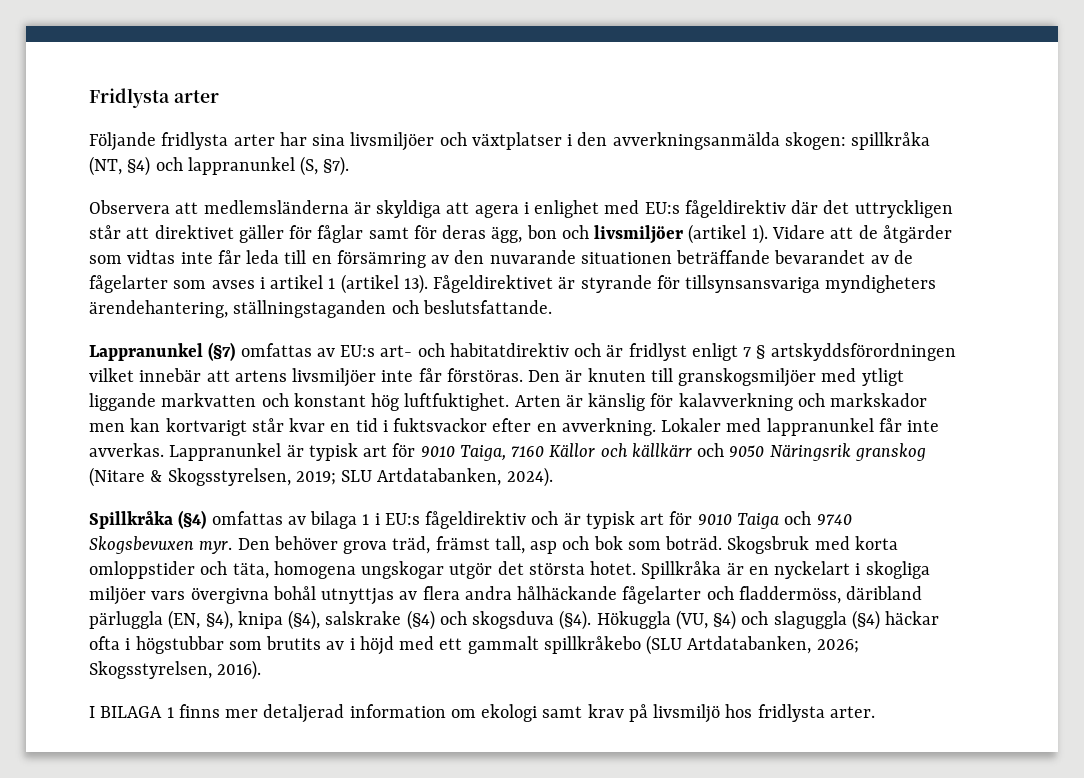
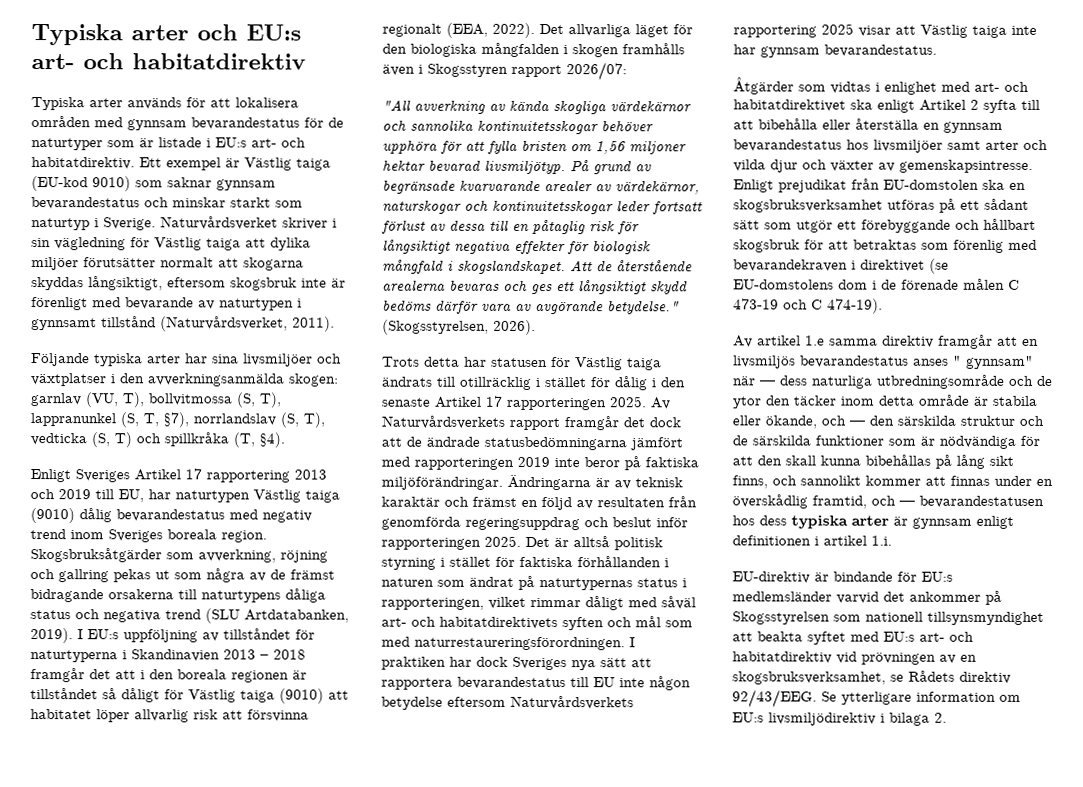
[89,88,219,108] Fridlysta arter -> [31,24,301,46] [31,53,306,70] [31,97,299,111] [31,116,344,131] [31,137,306,151] [31,157,331,171] [31,176,276,192] [31,197,303,210] [31,216,337,231] [31,237,311,251] [31,257,304,271] [31,276,346,291] [31,297,302,311] [31,316,335,332] Typiska arter och EU:s art- och habitatdirektiv // Typiska arter används för att lokalisera områden med gynnsam bevarandestatus för de naturtyper som är listade i EU:s art- och habitatdirektiv. Ett exempel är Västlig taiga (EU-kod 9010) som saknar gynnsam bevarandestatus och minskar starkt som naturtyp i Sverige. Naturvårdsverket skriver i sin vägledning för Västlig taiga att dylika miljöer förutsätter normalt att skogarna skyddas långsiktigt, eftersom skogsbruk inte är förenligt med bevarande av naturtypen i gynnsamt tillstånd (Naturvårdsverket, 2011).
[161,132,229,150] fridlysta -> [94,353,143,367] typiska
[851,132,931,150] [89,156,350,176] [89,200,953,218] [89,224,952,244] [89,250,913,268] [89,274,937,294] [89,300,552,318] [89,342,956,361] [89,368,904,387] [89,393,928,411] [89,418,940,436] [89,443,926,461] [89,467,553,487] [89,510,852,529] [89,536,898,554] [89,561,930,579] [89,586,923,605] [89,610,940,630] [89,635,859,655] [89,660,262,680] [89,704,875,723] spillkråka (NT, §4) och lappranunkel (S, §7). // Observera att medlemsländerna är skyldiga att agera i enlighet med EU:s fågeldirektiv där det uttryckligen står att direktivet gäller för fåglar samt för deras ägg, bon och livsmiljöer (artikel 1). Vidare att de åtgärder som vidtas inte får leda till en försämring av den nuvarande situationen beträffande bevarandet av de fågelarter som avses i artikel 1 (artikel 13). Fågeldirektivet är styrande för tillsynsansvariga myndigheters ärendehantering, ställningstaganden och beslutsfattande. // Lappranunkel (§7) omfattas av EU:s art- och habitatdirektiv och är fridlyst enligt 7 § artskyddsförordningen vilket innebär att artens livsmiljöer inte får förstöras. Den är knuten till granskogsmiljöer med ytligt liggande markvatten och konstant hög luftfuktighet. Arten är känslig för kalavverkning och markskador men kan kortvarigt står kvar en tid i fuktsvackor efter en avverkning. Lokaler med lappranunkel får inte avverkas. Lappranunkel är typisk art för 9010 Taiga, 7160 Källor och källkärr och 9050 Näringsrik granskog (Nitare & Skogsstyrelsen, 2019; SLU Artdatabanken, 2024). // Spillkråka (§4) omfattas av bilaga 1 i EU:s fågeldirektiv och är typisk art för 9010 Taiga och 9740 Skogsbevuxen myr. Den behöver grova träd, främst tall, asp och bok som boträd. Skogsbruk med korta omloppstider och täta, homogena ungskogar utgör det största hotet. Spillkråka är en nyckelart i skogliga miljöer vars övergivna bohål utnyttjas av flera andra hålhäckande fågelarter och fladdermöss, däribland pärluggla (EN, §4), knipa (§4), salskrake (§4) och skogsduva (§4). Hökuggla (VU, §4) och slaguggla (§4) häckar ofta i högstubbar som brutits av i höjd med ett gammalt spillkråkebo (SLU Artdatabanken, 2026; Skogsstyrelsen, 2016). // I BILAGA 1 finns mer detaljerad information om ekologi samt krav på livsmiljö hos fridlysta arter. -> [30,392,282,408] [30,412,325,428] [30,432,285,448] [30,468,327,483] [30,489,340,503] [30,508,312,524] [30,529,267,543] [30,548,328,563] [30,568,335,583] [30,588,326,603] [30,608,349,624] [30,628,315,644] [30,649,306,663] [30,668,307,683] [30,688,349,704] [30,709,309,723] [382,22,693,38] [382,42,685,58] [382,62,627,81] [382,99,692,115] [382,119,654,135] [382,139,687,155] [382,159,652,175] [382,179,700,195] [382,199,703,215] [381,219,640,235] [382,239,651,255] [382,259,693,275] [382,279,688,295] [382,299,680,315] [382,319,536,335] [382,356,662,371] [382,376,686,391] [381,395,670,411] [381,415,681,431] [381,436,683,451] [381,456,699,471] [381,474,683,491] [381,496,697,511] [381,516,688,531] [381,535,663,551] [381,556,669,570] [381,575,687,591] [381,596,696,611] [381,616,693,631] [381,636,635,651] [381,656,652,671] [381,676,691,691] [381,695,634,710] [733,23,1037,38] [733,44,937,58] [733,77,1029,95] [733,99,1040,113] [733,118,1003,133] [733,139,1048,153] [733,159,1033,173] [733,178,1026,193] [733,198,1029,213] [733,218,1036,233] [733,239,1037,253] [733,258,949,274] [733,278,1020,290] [733,298,883,314] [733,334,1039,349] [733,355,1034,369] [733,374,1053,389] [732,394,1037,409] [732,415,1044,429] [732,435,1040,449] [732,454,1014,469] [732,475,1053,489] [732,494,1044,509] [732,515,1014,529] [732,535,892,546] [732,571,953,584] [732,590,1002,605] [732,611,1044,625] [732,631,974,645] [732,651,977,665] [732,670,1011,685] [732,689,1021,708] [732,712,947,726] garnlav (VU, T), bollvitmossa (S, T), lappranunkel (S, T, §7), norrlandslav (S, T), vedticka (S, T) och spillkråka (T, §4). // Enligt Sveriges Artikel 17 rapportering 2013 och 2019 till EU, har naturtypen Västlig taiga (9010) dålig bevarandestatus med negativ trend inom Sveriges boreala region. Skogsbruksåtgärder som avverkning, röjning och gallring pekas ut som några av de främst bidragande orsakerna till naturtypens dåliga status och negativa trend (SLU Artdatabanken, 2019). I EU:s uppföljning av tillståndet för naturtyperna i Skandinavien 2013 – 2018 framgår det att i den boreala regionen är tillståndet så dåligt för Västlig taiga (9010) att habitatet löper allvarlig risk att försvinna regionalt (EEA, 2022). Det allvarliga läget för den biologiska mångfalden i skogen framhålls även i Skogsstyren rapport 2026/07: // "All avverkning av kända skogliga värdekärnor och sannolika kontinuitetsskogar behöver upphöra för att fylla bristen om 1,56 miljoner hektar bevarad livsmiljötyp. På grund av begränsade kvarvarande arealer av värdekärnor, naturskogar och kontinuitetsskogar leder fortsatt förlust av dessa till en påtaglig risk för långsiktigt negativa effekter för biologisk mångfald i skogslandskapet. Att de återstående arealerna bevaras och ges ett långsiktigt skydd bedöms därför vara av avgörande betydelse." (Skogsstyrelsen, 2026). // Trots detta har statusen för Västlig taiga ändrats till otillräcklig i stället för dålig i den senaste Artikel 17 rapporteringen 2025. Av Naturvårdsverkets rapport framgår det dock att de ändrade statusbedömningarna jämfört med rapporteringen 2019 inte beror på faktiska miljöförändringar. Ändringarna är av teknisk karaktär och främst en följd av resultaten från genomförda regeringsuppdrag och beslut inför rapporteringen 2025. Det är alltså politisk styrning i stället för faktiska förhållanden i naturen som ändrat på naturtypernas status i rapporteringen, vilket rimmar dåligt med såväl art- och habitatdirektivets syften och mål som med naturrestaureringsförordningen. I praktiken har dock Sveriges nya sätt att rapportera bevarandestatus till EU inte någon betydelse eftersom Naturvårdsverkets rapportering 2025 visar att Västlig taiga inte har gynnsam bevarandestatus. // Åtgärder som vidtas i enlighet med art- och habitatdirektivet ska enligt Artikel 2 syfta till att bibehålla eller återställa en gynnsam bevarandestatus hos livsmiljöer samt arter och vilda djur och växter av gemenskapsintresse. Enligt prejudikat från EU-domstolen ska en skogsbruksverksamhet utföras på ett sådant sätt som utgör ett förebyggande och hållbart skogsbruk för att betraktas som förenlig med bevarandekraven i direktivet (se EU-domstolens dom i de förenade målen C 473-19 och C 474-19). // Av artikel 1.e samma direktiv framgår att en livsmiljös bevarandestatus anses " gynnsam" när — dess naturliga utbredningsområde och de ytor den täcker inom detta område är stabila eller ökande, och — den särskilda struktur och de särskilda funktioner som är nödvändiga för att den skall kunna bibehållas på lång sikt finns, och sannolikt kommer att finnas under en överskådlig framtid, och — bevarandestatusen hos dess typiska arter är gynnsam enligt definitionen i artikel 1.i. // EU-direktiv är bindande för EU:s medlemsländer varvid det ankommer på Skogsstyrelsen som nationell tillsynsmyndighet att beakta syftet med EU:s art- och habitatdirektiv vid prövningen av en skogsbruksverksamhet, se Rådets direktiv 92/43/EEG. Se ytterligare information om EU:s livsmiljödirektiv i bilaga 2.

